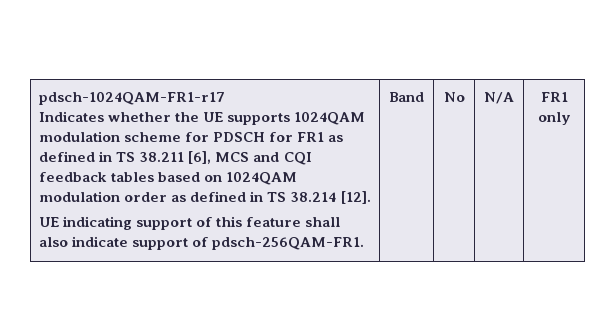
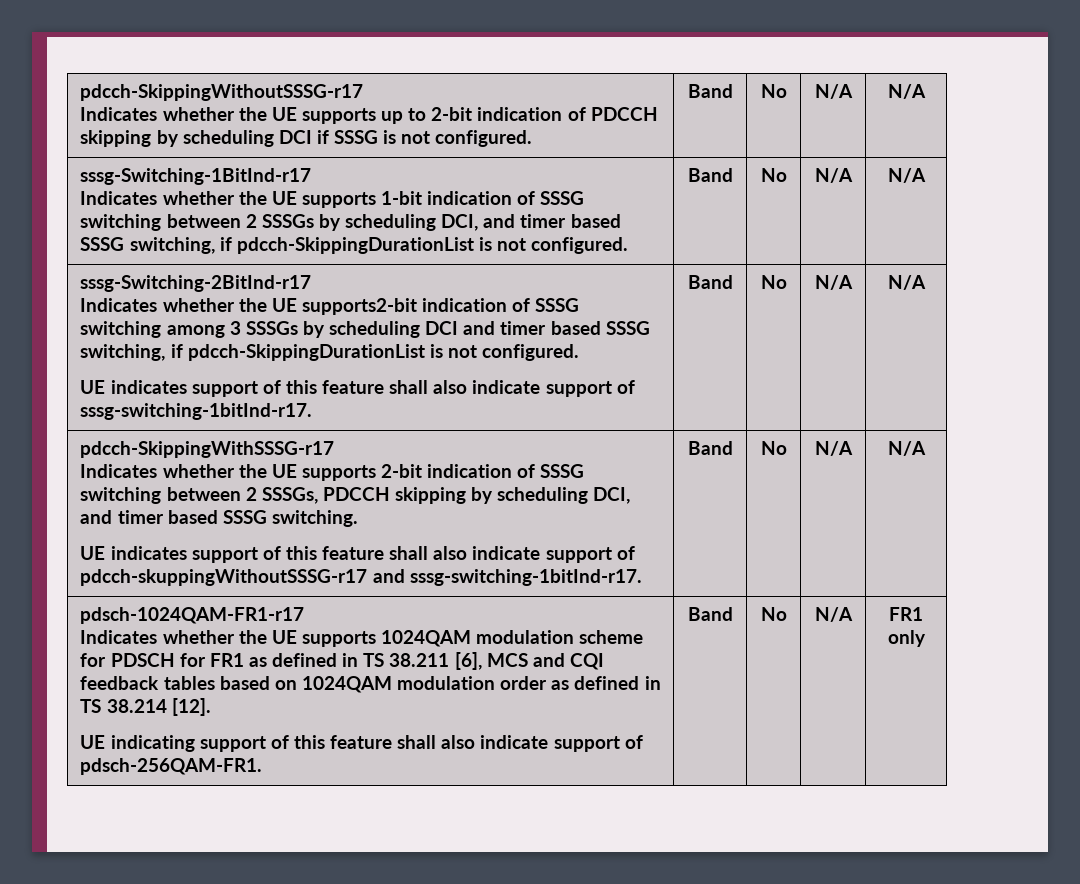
(39, 98) none -> [80,84,364,101] [80,107,658,124] [80,130,533,147] [687,84,733,98] [760,84,787,98] [814,84,853,99] [887,84,926,99] [80,168,312,185] [80,191,585,208] [80,214,621,231] [80,237,629,254] [687,168,733,182] [760,168,787,182] [814,168,853,183] [887,168,926,183] [80,275,312,292] [80,298,580,315] [80,321,650,338] [80,344,580,361] [80,380,635,397] [80,403,313,420] [687,275,733,289] [760,275,787,289] [814,275,853,290] [887,275,926,290] [80,441,335,458] [80,464,585,481] [80,487,631,504] [80,510,358,527] [80,546,635,563] [80,569,642,586] [687,441,733,455] [760,441,787,455] [814,441,853,456] [887,441,926,456] pdcch-SkippingWithoutSSSG-r17 // Indicates whether the UE supports up to 2-bit indication of PDCCH skipping by scheduling DCI if SSSG is not configured. | Band | No | N/A | N/A // sssg-Switching-1BitInd-r17 // Indicates whether the UE supports 1-bit indication of SSSG switching between 2 SSSGs by scheduling DCI, and timer based SSSG switching, if pdcch-SkippingDurationList is not configured. | Band | No | N/A | N/A // sssg-Switching-2BitInd-r17 // Indicates whether the UE supports2-bit indication of SSSG switching among 3 SSSGs by scheduling DCI and timer based SSSG switching, if pdcch-SkippingDurationList is not configured. // UE indicates support of this feature shall also indicate support of sssg-switching-1bitInd-r17. | Band | No | N/A | N/A // pdcch-SkippingWithSSSG-r17 // Indicates whether the UE supports 2-bit indication of SSSG switching between 2 SSSGs, PDCCH skipping by scheduling DCI, and timer based SSSG switching. // UE indicates support of this feature shall also indicate support of pdcch-skuppingWithoutSSSG-r17 and sssg-switching-1bitInd-r17. | Band | No | N/A | N/A //

